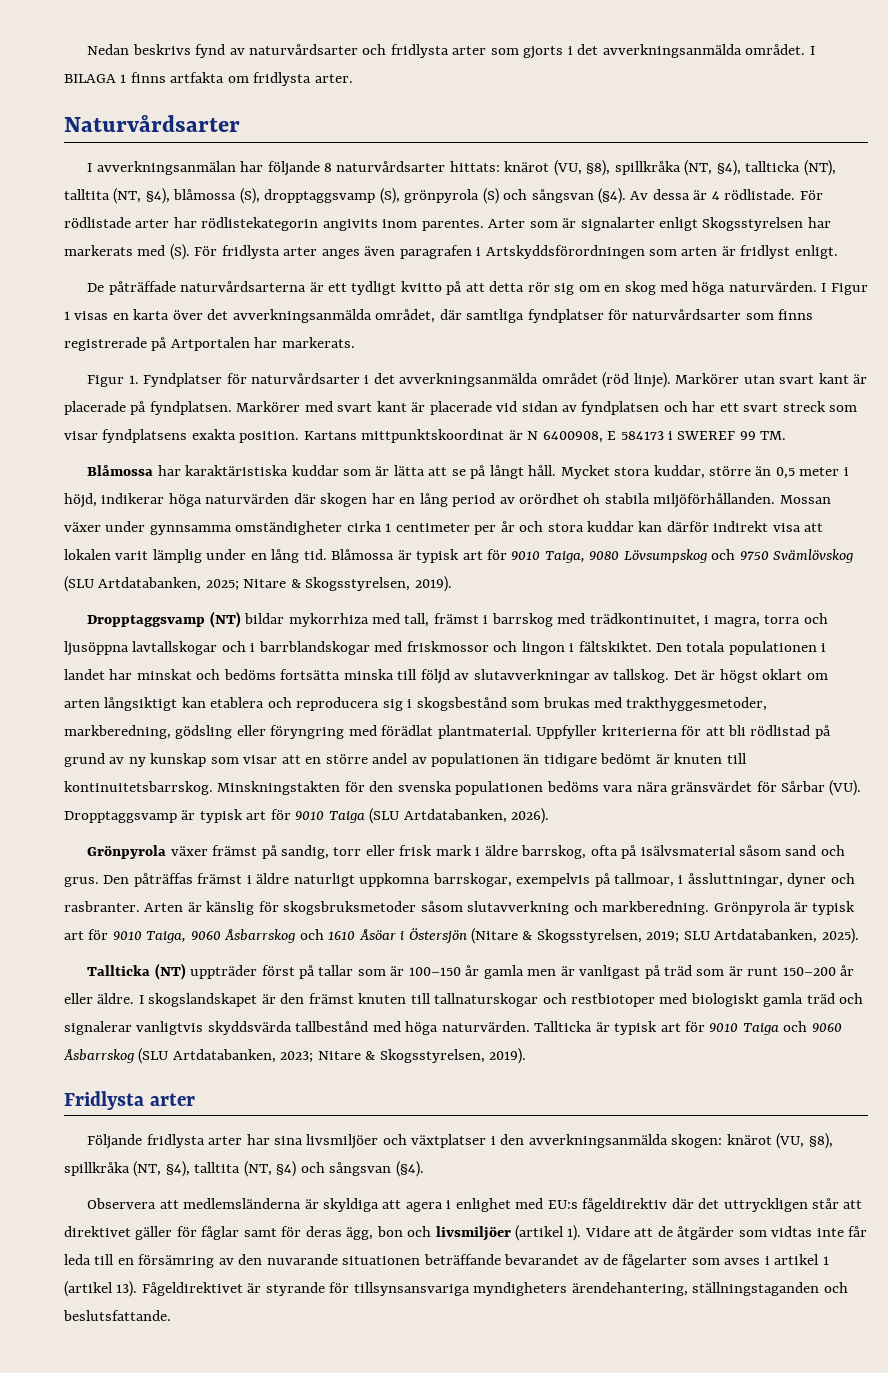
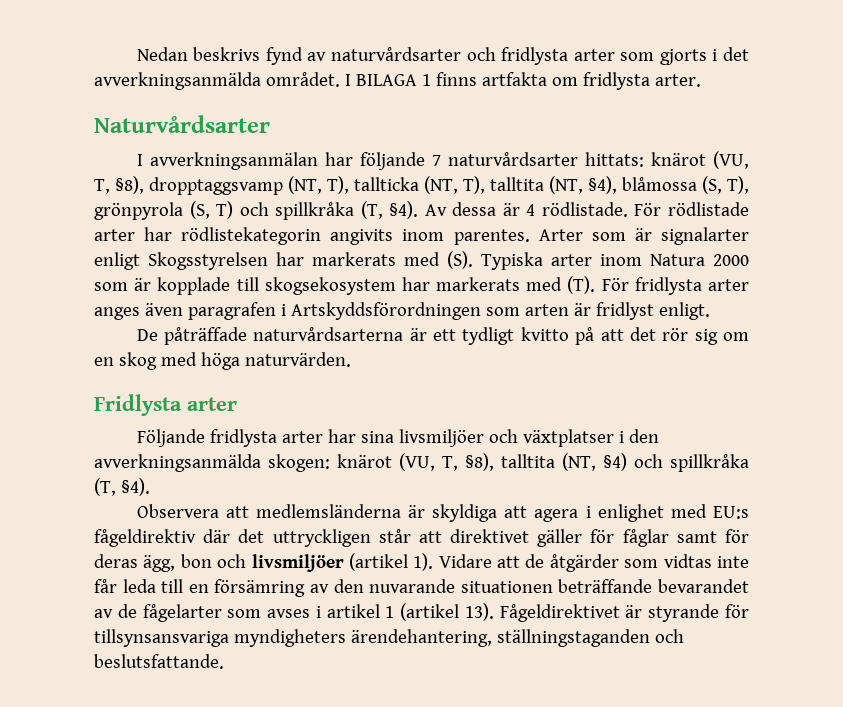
[323,163,332,172] 8 -> [431,155,441,166] 7
[586,160,836,176] [64,188,627,204] §8), spillkråka (NT, §4), tallticka (NT), talltita (NT, §4), blåmossa (S), dropptaggsvamp (S), grönpyrola (S) och sångsvan (§4). -> [94,176,749,195] [94,201,419,220] T, §8), dropptaggsvamp (NT, T), tallticka (NT, T), talltita (NT, §4), blåmossa (S, T), grönpyrola (S, T) och spillkråka (T, §4).
(190, 252) none -> [481,252,749,270] [94,276,596,295] Typiska arter inom Natura 2000 som är kopplade till skogsekosystem har markerats med (T).
[489,281,525,292] detta -> [629,327,656,341] det
[821,283,868,295] [64,309,814,323] [64,337,355,351] [87,372,867,388] [64,401,858,415] [64,429,787,443] [87,465,849,479] [64,493,831,508] [64,521,824,535] [64,549,854,563] [64,576,452,592] [87,611,828,628] [64,641,827,656] [64,669,828,684] [64,697,768,711] [64,725,831,739] [64,753,747,767] [64,780,862,796] [64,808,550,824] [87,845,845,859] [64,873,855,887] [64,901,856,915] [64,928,859,944] [87,963,855,980] [64,993,864,1007] [64,1021,842,1035] [63,1048,527,1064] I Figur 1 visas en karta över det avverkningsanmälda området, där samtliga fyndplatser för naturvårdsarter som finns registrerade på Artportalen har markerats. // Figur 1. Fyndplatser för naturvårdsarter i det avverkningsanmälda området (röd linje). Markörer utan svart kant är placerade på fyndplatsen. Markörer med svart kant är placerade vid sidan av fyndplatsen och har ett svart streck som visar fyndplatsens exakta position. Kartans mittpunktskoordinat är N 6400908, E 584173 i SWEREF 99 TM. // Blåmossa har karaktäristiska kuddar som är lätta att se på långt håll. Mycket stora kuddar, större än 0,5 meter i höjd, indikerar höga naturvärden där skogen har en lång period av orördhet oh stabila miljöförhållanden. Mossan växer under gynnsamma omständigheter cirka 1 centimeter per år och stora kuddar kan därför indirekt visa att lokalen varit lämplig under en lång tid. Blåmossa är typisk art för 9010 Taiga, 9080 Lövsumpskog och 9750 Svämlövskog (SLU Artdatabanken, 2025; Nitare & Skogsstyrelsen, 2019). // Dropptaggsvamp (NT) bildar mykorrhiza med tall, främst i barrskog med trädkontinuitet, i magra, torra och ljusöppna lavtallskogar och i barrblandskogar med friskmossor och lingon i fältskiktet. Den totala populationen i landet har minskat och bedöms fortsätta minska till följd av slutavverkningar av tallskog. Det är högst oklart om arten långsiktigt kan etablera och reproducera sig i skogsbestånd som brukas med trakthyggesmetoder, markberedning, gödsling eller föryngring med förädlat plantmaterial. Uppfyller kriterierna för att bli rödlistad på grund av ny kunskap som visar att en större andel av populationen än tidigare bedömt är knuten till kontinuitetsbarrskog. Minskningstakten för den svenska populationen bedöms vara nära gränsvärdet för Sårbar (VU). Dropptaggsvamp är typisk art för 9010 Taiga (SLU Artdatabanken, 2026). // Grönpyrola växer främst på sandig, torr eller frisk mark i äldre barrskog, ofta på isälvsmaterial såsom sand och grus. Den påträffas främst i äldre naturligt uppkomna barrskogar, exempelvis på tallmoar, i åssluttningar, dyner och rasbranter. Arten är känslig för skogsbruksmetoder såsom slutavverkning och markberedning. Grönpyrola är typisk art för 9010 Taiga, 9060 Åsbarrskog och 1610 Åsöar i Östersjön (Nitare & Skogsstyrelsen, 2019; SLU Artdatabanken, 2025). // Tallticka (NT) uppträder först på tallar som är 100–150 år gamla men är vanligast på träd som är runt 150–200 år eller äldre. I skogslandskapet är den främst knuten till tallnaturskogar och restbiotoper med biologiskt gamla träd och signalerar vanligtvis skyddsvärda tallbestånd med höga naturvärden. Tallticka är typisk art för 9010 Taiga och 9060 Åsbarrskog (SLU Artdatabanken, 2023; Nitare & Skogsstyrelsen, 2019). -> (351, 359) none
[808,1133,833,1149] [64,1161,190,1177] §8), spillkråka (NT, §4), -> [442,453,494,471] T, §8),
[329,1161,424,1177] sångsvan (§4). -> [670,454,749,472] [94,478,150,496] spillkråka (T, §4).

